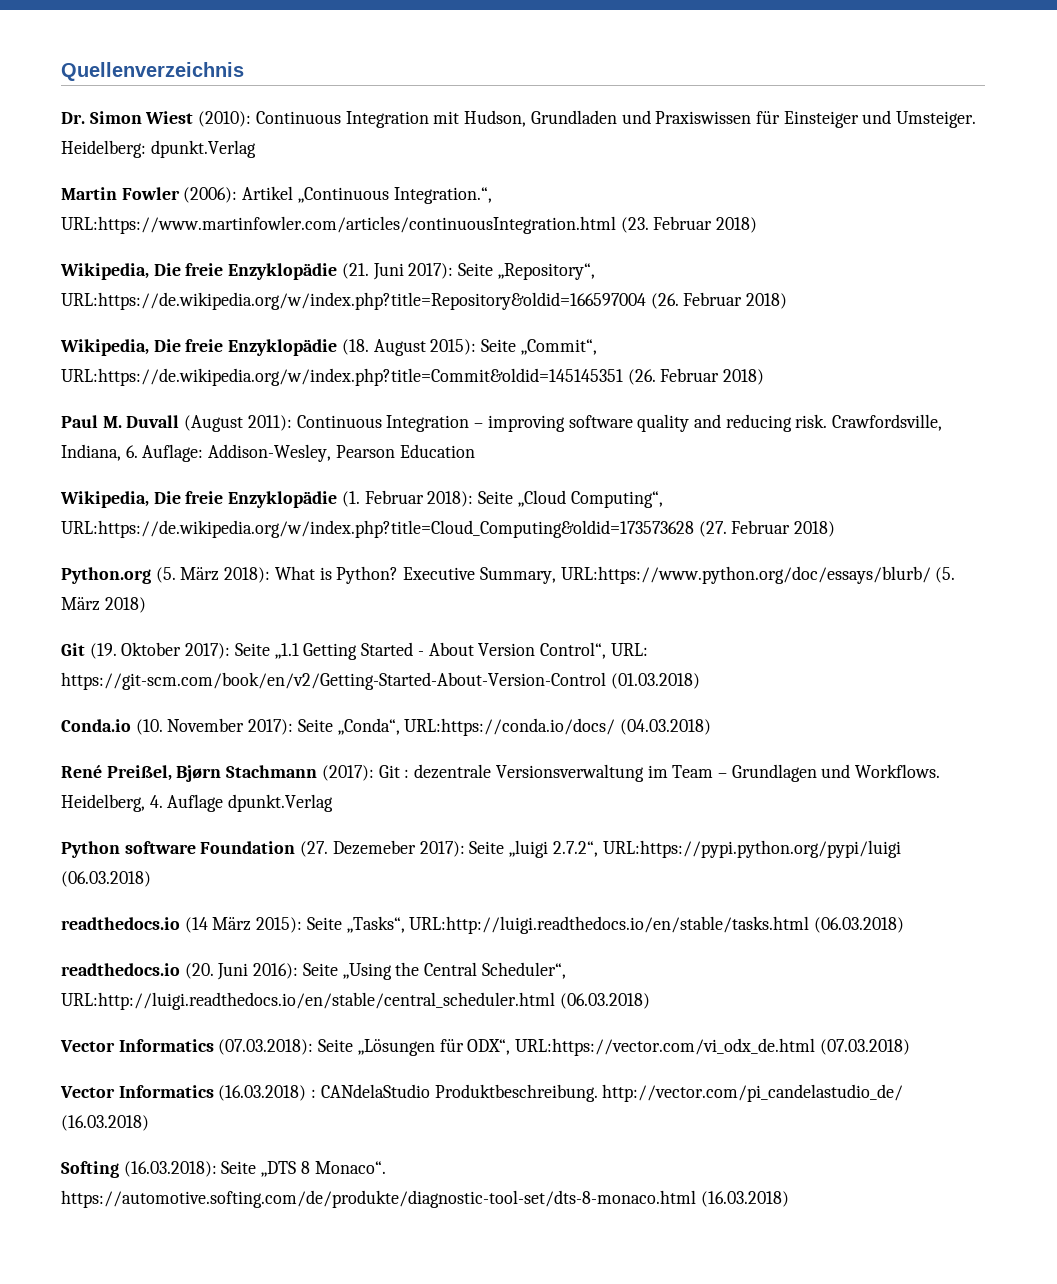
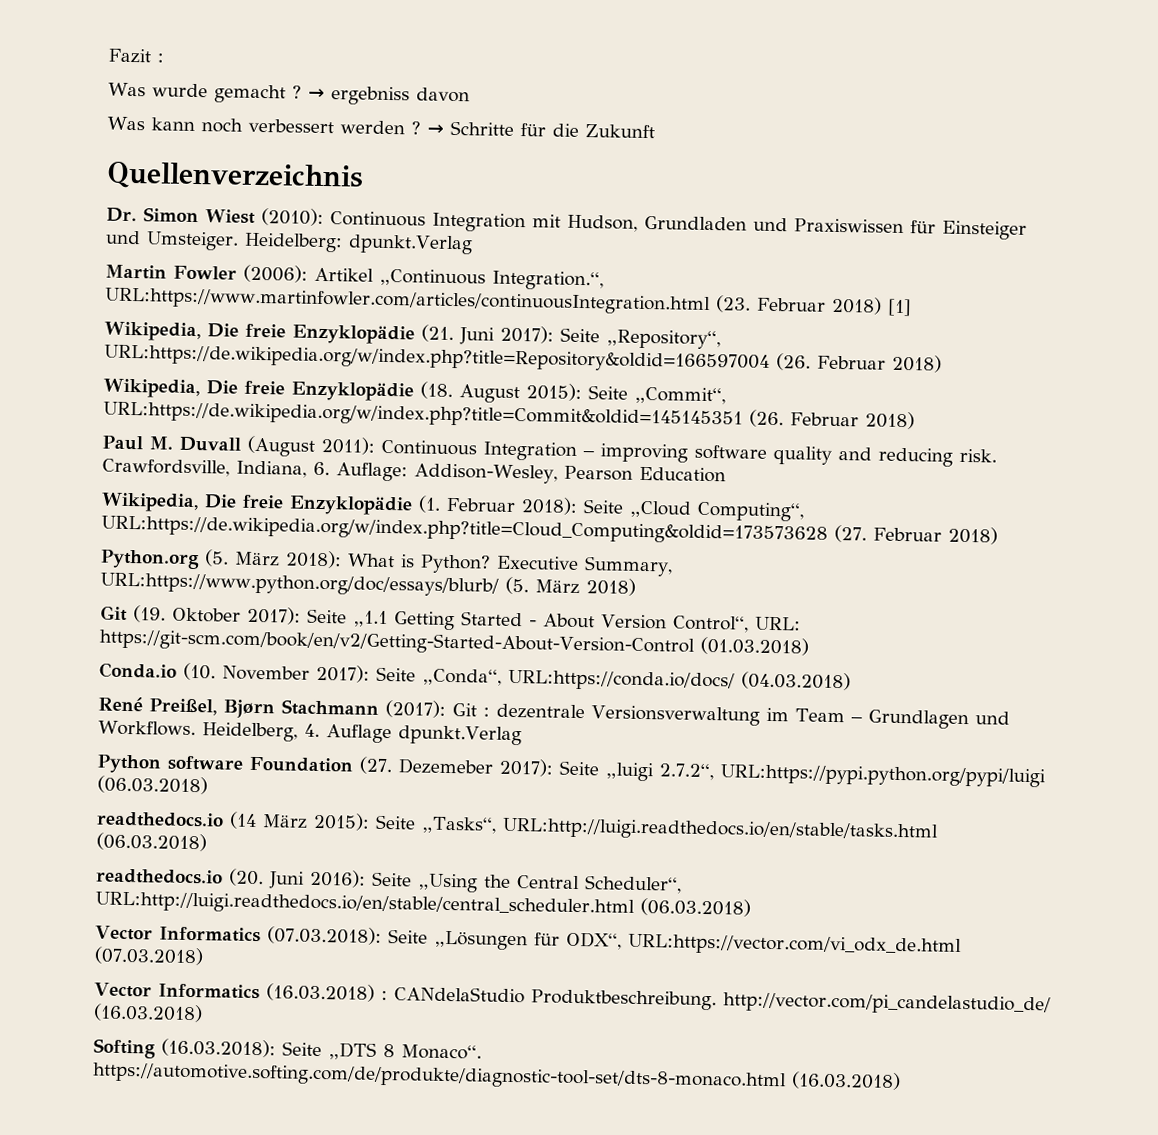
(61, 71) none -> [108,48,164,64] [108,82,470,106] [107,116,655,139] Fazit : // Was wurde gemacht ? → ergebniss davon // Was kann noch verbessert werden ? → Schritte für die Zukunft //
(758, 225) none -> [886,298,912,317] [1]

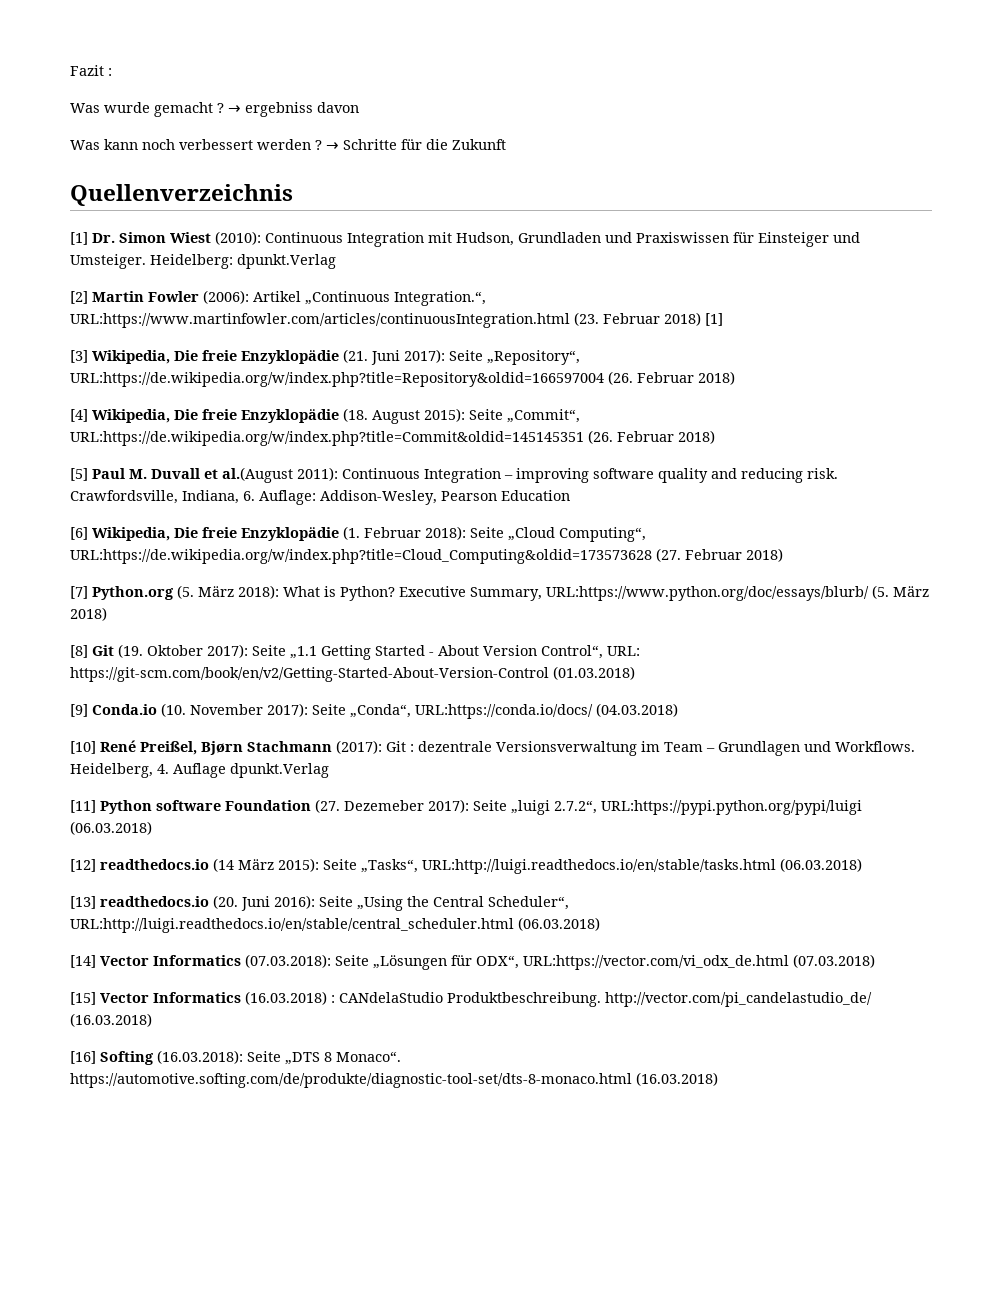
(364, 176) none -> [70,232,88,245] [1]
(473, 244) none -> [70,291,88,304] [2]
(912, 307) none -> [70,350,88,363] [3]
(942, 363) none -> [70,409,88,422] [4]
(915, 420) none -> [70,468,88,481] [5]
[247,435,315,457] (August -> [204,467,293,483] et al.(August
(726, 474) none -> [70,527,88,540] [6]
(998, 535) none -> [70,586,88,599] [7]
(636, 587) none -> [70,645,88,658] [8]
(809, 646) none -> [70,704,88,717] [9]
(851, 681) none -> [70,741,96,754] [10]
(522, 735) none -> [70,800,96,813] [11]
(208, 785) none -> [70,859,96,872] [12]
(207, 842) none -> [70,896,96,909] [13]
(751, 907) none -> [70,955,96,968] [14]
(204, 956) none -> [70,992,96,1005] [15]
(203, 1013) none -> [70,1051,96,1064] [16]

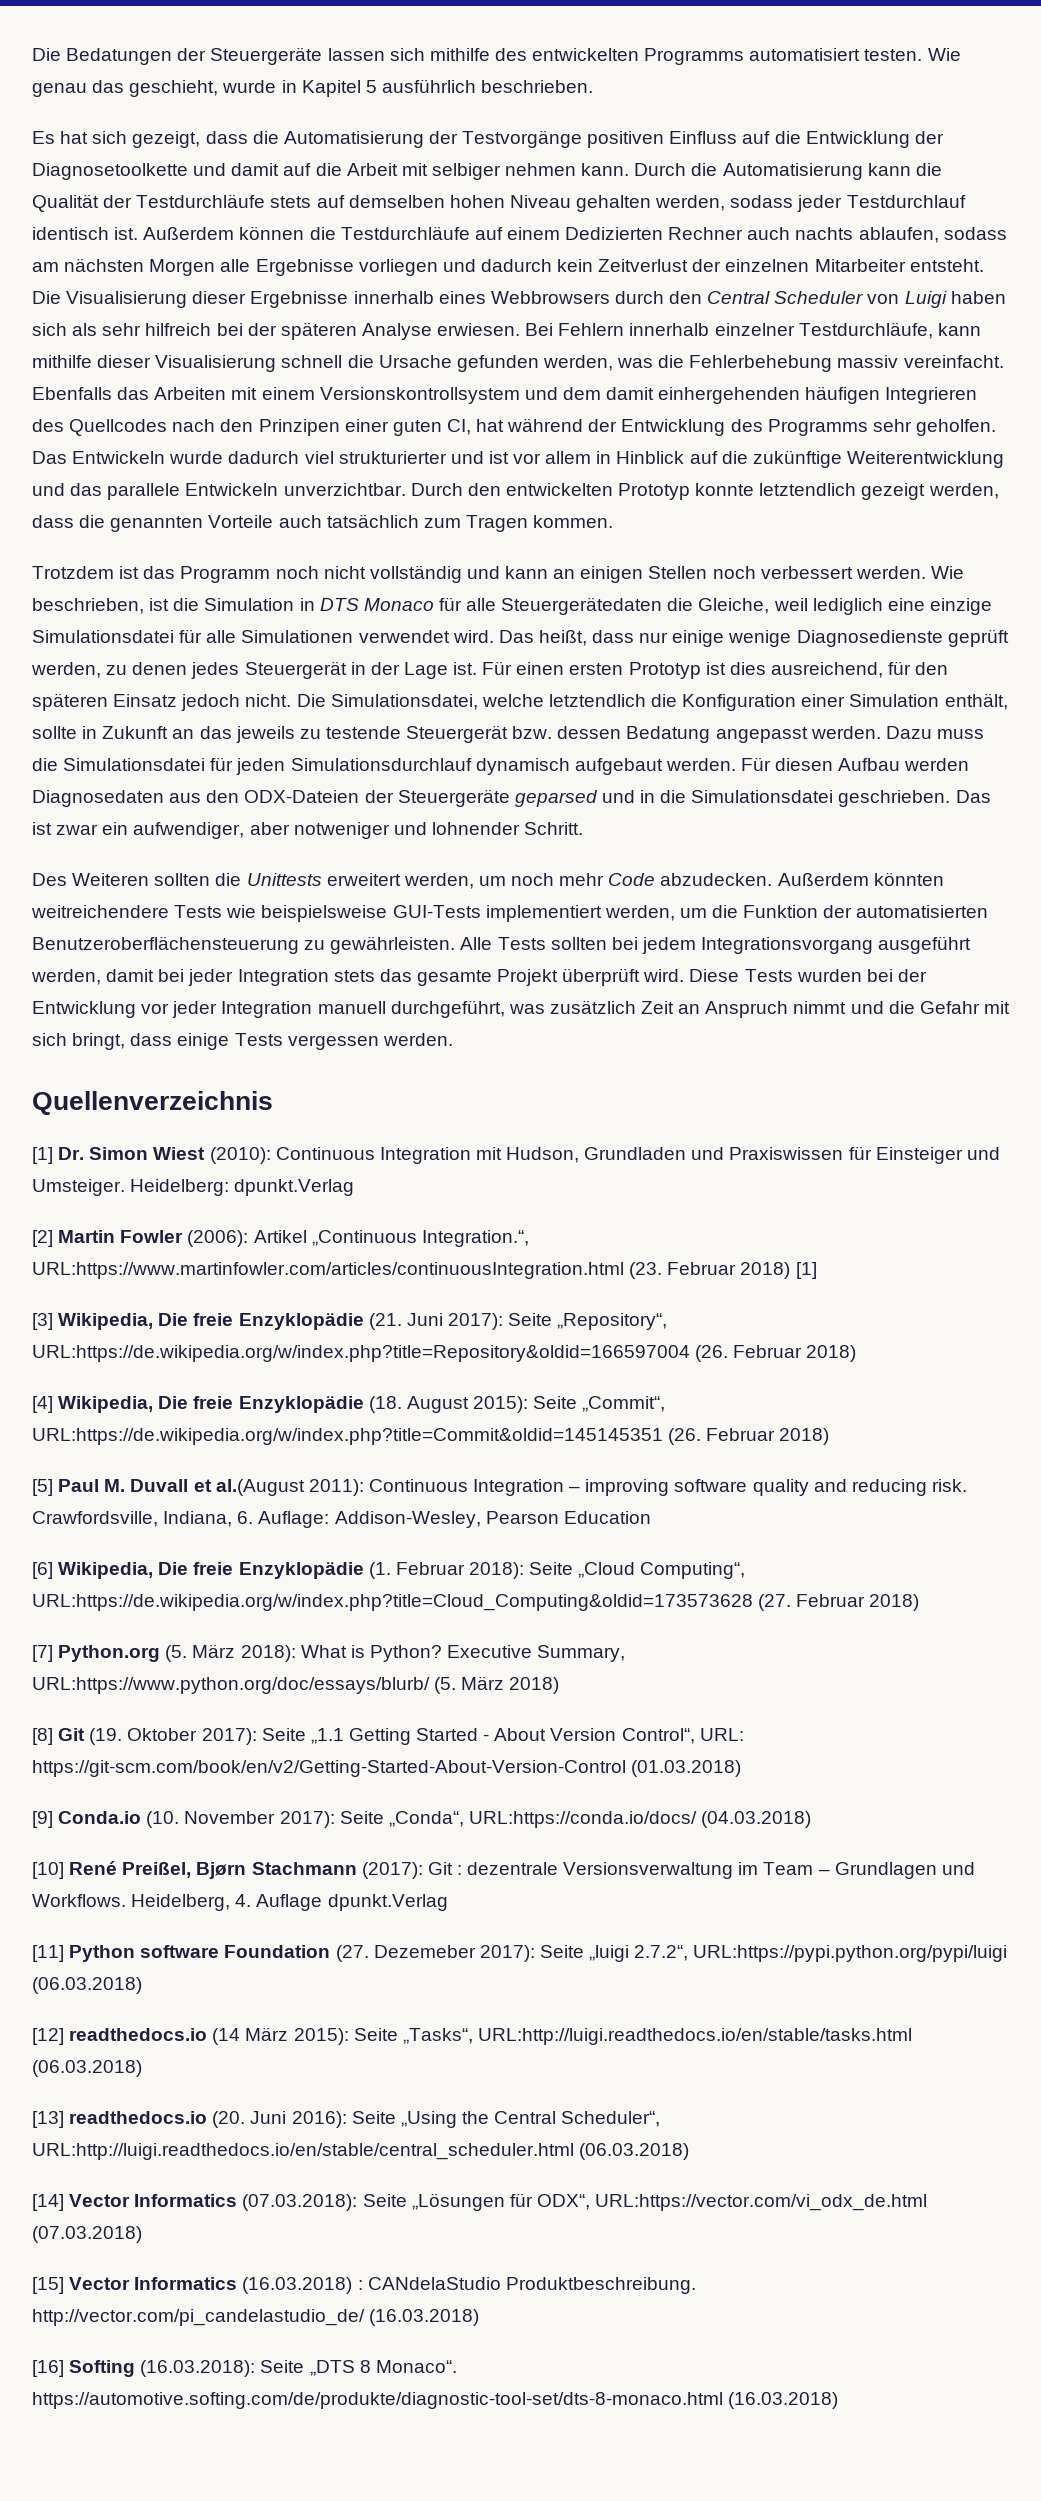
[70,65,112,76] [70,102,359,117] [70,139,506,150] Fazit : // Was wurde gemacht ? → ergebniss davon // Was kann noch verbessert werden ? → Schritte für die Zukunft -> [32,47,961,65] [32,79,594,97] [32,130,944,148] [32,163,942,180] [32,194,966,212] [32,226,1007,243] [32,258,984,276] [32,291,1006,308] [32,322,981,340] [32,355,1004,372] [32,386,978,404] [32,418,996,436] [32,450,1004,468] [32,483,999,500] [32,514,614,532] [32,565,964,583] [32,597,992,615] [32,629,1009,647] [31,661,949,679] [32,693,1008,711] [32,725,984,743] [32,757,970,775] [32,789,991,807] [32,822,584,839] [32,872,944,889] [31,905,989,922] [32,936,972,954] [31,968,927,986] [32,1000,1010,1018] [32,1033,453,1050] Die Bedatungen der Steuergeräte lassen sich mithilfe des entwickelten Programms automatisiert testen. Wie genau das geschieht, wurde in Kapitel 5 ausführlich beschrieben. // Es hat sich gezeigt, dass die Automatisierung der Testvorgänge positiven Einfluss auf die Entwicklung der Diagnosetoolkette und damit auf die Arbeit mit selbiger nehmen kann. Durch die Automatisierung kann die Qualität der Testdurchläufe stets auf demselben hohen Niveau gehalten werden, sodass jeder Testdurchlauf identisch ist. Außerdem können die Testdurchläufe auf einem Dedizierten Rechner auch nachts ablaufen, sodass am nächsten Morgen alle Ergebnisse vorliegen und dadurch kein Zeitverlust der einzelnen Mitarbeiter entsteht. Die Visualisierung dieser Ergebnisse innerhalb eines Webbrowsers durch den Central Scheduler von Luigi haben sich als sehr hilfreich bei der späteren Analyse erwiesen. Bei Fehlern innerhalb einzelner Testdurchläufe, kann mithilfe dieser Visualisierung schnell die Ursache gefunden werden, was die Fehlerbehebung massiv vereinfacht. Ebenfalls das Arbeiten mit einem Versionskontrollsystem und dem damit einhergehenden häufigen Integrieren des Quellcodes nach den Prinzipen einer guten CI, hat während der Entwicklung des Programms sehr geholfen. Das Entwickeln wurde dadurch viel strukturierter und ist vor allem in Hinblick auf die zukünftige Weiterentwicklung und das parallele Entwickeln unverzichtbar. Durch den entwickelten Prototyp konnte letztendlich gezeigt werden, dass die genannten Vorteile auch tatsächlich zum Tragen kommen. // Trotzdem ist das Programm noch nicht vollständig und kann an einigen Stellen noch verbessert werden. Wie beschrieben, ist die Simulation in DTS Monaco für alle Steuergerätedaten die Gleiche, weil lediglich eine einzige Simulationsdatei für alle Simulationen verwendet wird. Das heißt, dass nur einige wenige Diagnosedienste geprüft werden, zu denen jedes Steuergerät in der Lage ist. Für einen ersten Prototyp ist dies ausreichend, für den späteren Einsatz jedoch nicht. Die Simulationsdatei, welche letztendlich die Konfiguration einer Simulation enthält, sollte in Zukunft an das jeweils zu testende Steuergerät bzw. dessen Bedatung angepasst werden. Dazu muss die Simulationsdatei für jeden Simulationsdurchlauf dynamisch aufgebaut werden. Für diesen Aufbau werden Diagnosedaten aus den ODX-Dateien der Steuergeräte geparsed und in die Simulationsdatei geschrieben. Das ist zwar ein aufwendiger, aber notweniger und lohnender Schritt. // Des Weiteren sollten die Unittests erweitert werden, um noch mehr Code abzudecken. Außerdem könnten weitreichendere Tests wie beispielsweise GUI-Tests implementiert werden, um die Funktion der automatisierten Benutzeroberflächensteuerung zu gewährleisten. Alle Tests sollten bei jedem Integrationsvorgang ausgeführt werden, damit bei jeder Integration stets das gesamte Projekt überprüft wird. Diese Tests wurden bei der Entwicklung vor jeder Integration manuell durchgeführt, was zusätzlich Zeit an Anspruch nimmt und die Gefahr mit sich bringt, dass einige Tests vergessen werden.

